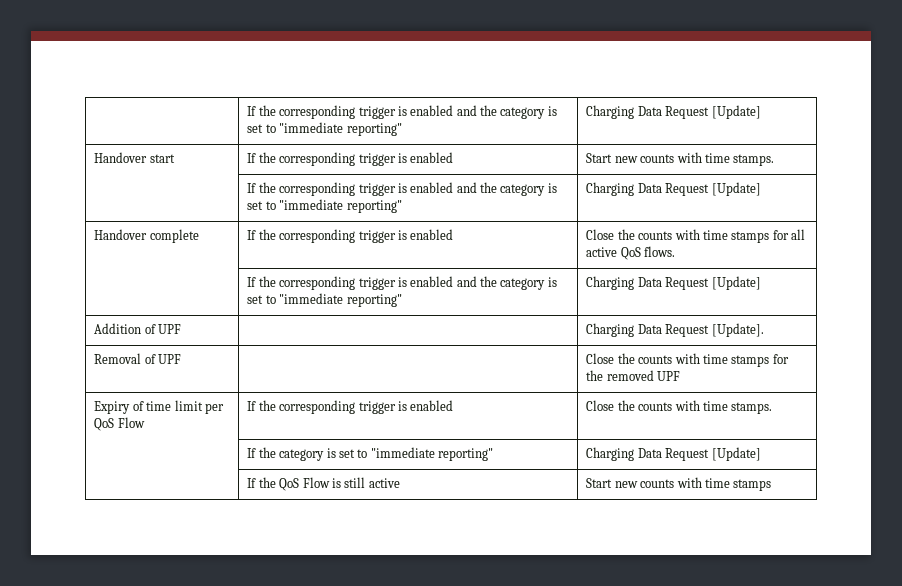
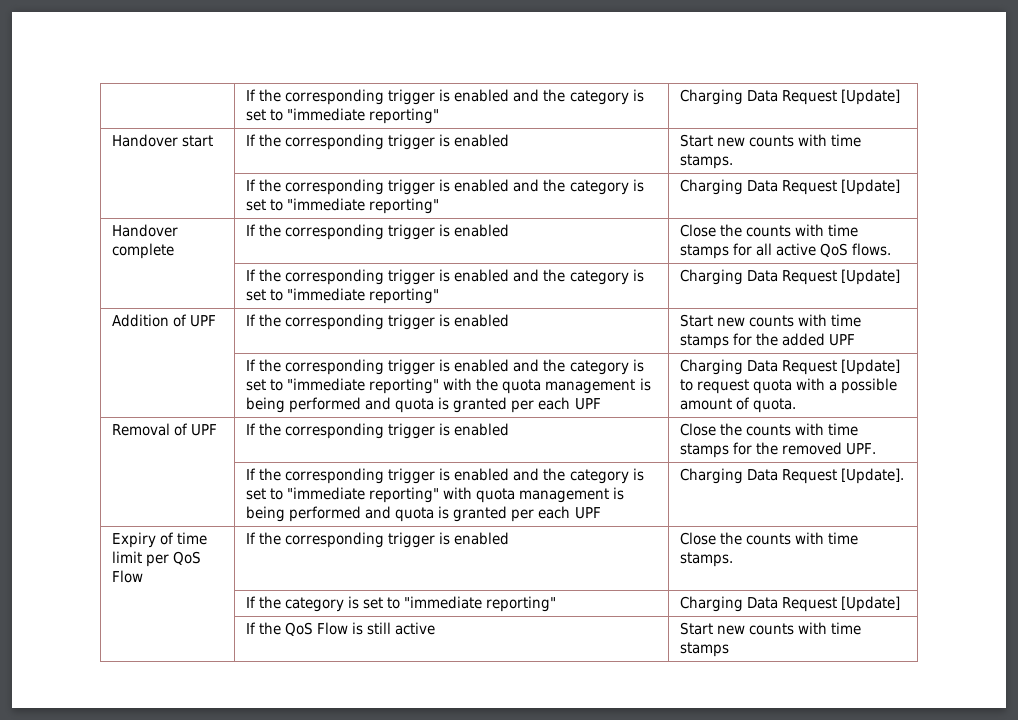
[586,323,764,337] [94,353,182,364] | Charging Data Request [Update]. // Removal of UPF | -> [246,314,510,330] [680,314,862,327] [680,333,856,349] [246,359,644,375] [246,378,651,394] [246,397,601,413] [680,359,901,375] [680,378,898,394] [680,397,797,413] [112,423,218,436] [246,423,510,439] If the corresponding trigger is enabled | Start new counts with time stamps for the added UPF // | If the corresponding trigger is enabled and the category is set to "immediate reporting" with the quota management is being performed and quota is granted per each UPF | Charging Data Request [Update] to request quota with a possible amount of quota. // Removal of UPF | If the corresponding trigger is enabled
[657,371,681,381] UPF -> [846,443,877,455] [246,468,644,484] [246,487,625,503] [246,506,601,522] [680,468,905,484] UPF. // | If the corresponding trigger is enabled and the category is set to "immediate reporting" with quota management is being performed and quota is granted per each UPF | Charging Data Request [Update].

